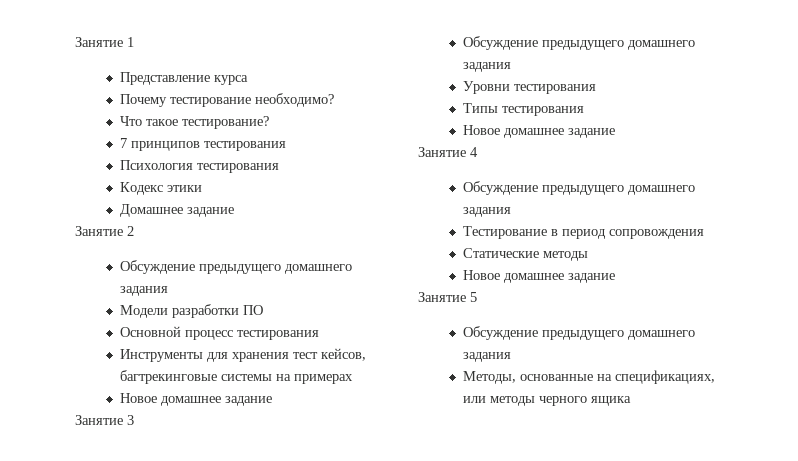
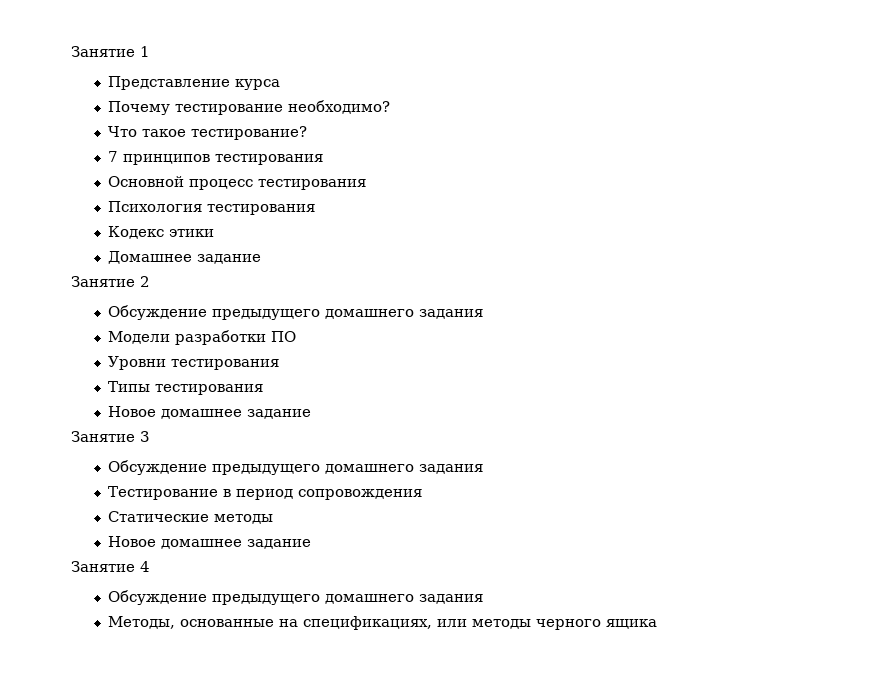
(286, 146) none -> [107,176,366,190] // Основной процесс тестирования
[119,326,319,340] [119,348,366,362] [119,370,353,384] [119,393,272,406] [75,415,134,425] [462,36,695,50] [462,62,511,72] // Основной процесс тестирования // Инструменты для хранения тест кейсов, багтрекинговые системы на примерах // Новое домашнее задание // Занятие 3 // Обсуждение предыдущего домашнего задания -> (296, 336) none
[470,147,478,157] 4 -> [140,431,150,442] 3
[470,292,477,302] 5 -> [140,561,150,572] 4

